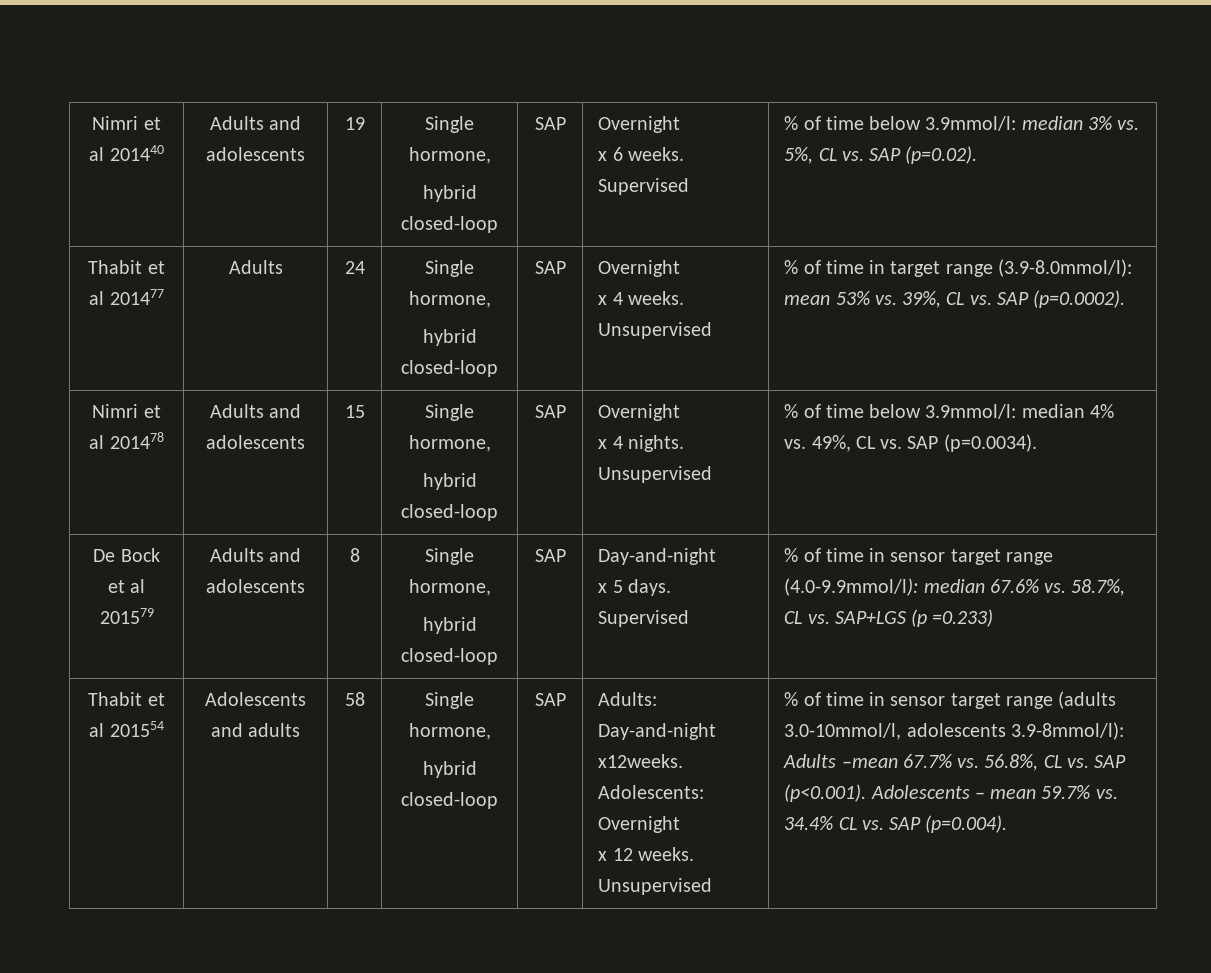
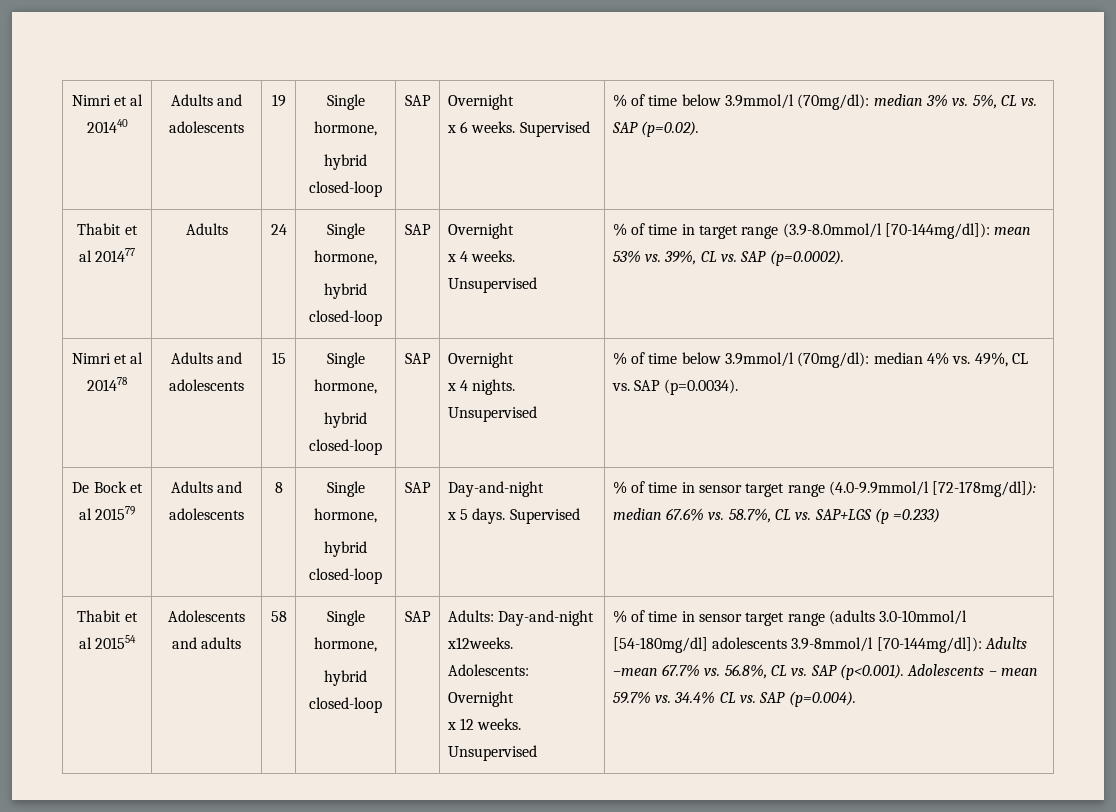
[925,116,1017,131] 3.9mmol/l: -> [724,94,870,110] 3.9mmol/l (70mg/dl):
[997,259,1132,277] (3.9-8.0mmol/l): -> [782,223,990,239] (3.9-8.0mmol/l [70-144mg/dl]):
[925,404,1017,419] 3.9mmol/l: -> [724,352,870,368] 3.9mmol/l (70mg/dl):
[784,578,919,596] (4.0-9.9mmol/l): -> [828,481,1037,497] (4.0-9.9mmol/l [72-178mg/dl]):
[784,722,1124,740] 3.0-10mmol/l, adolescents 3.9-8mmol/l): -> [879,610,968,625] [612,637,982,653] 3.0-10mmol/l [54-180mg/dl] adolescents 3.9-8mmol/l [70-144mg/dl]):

